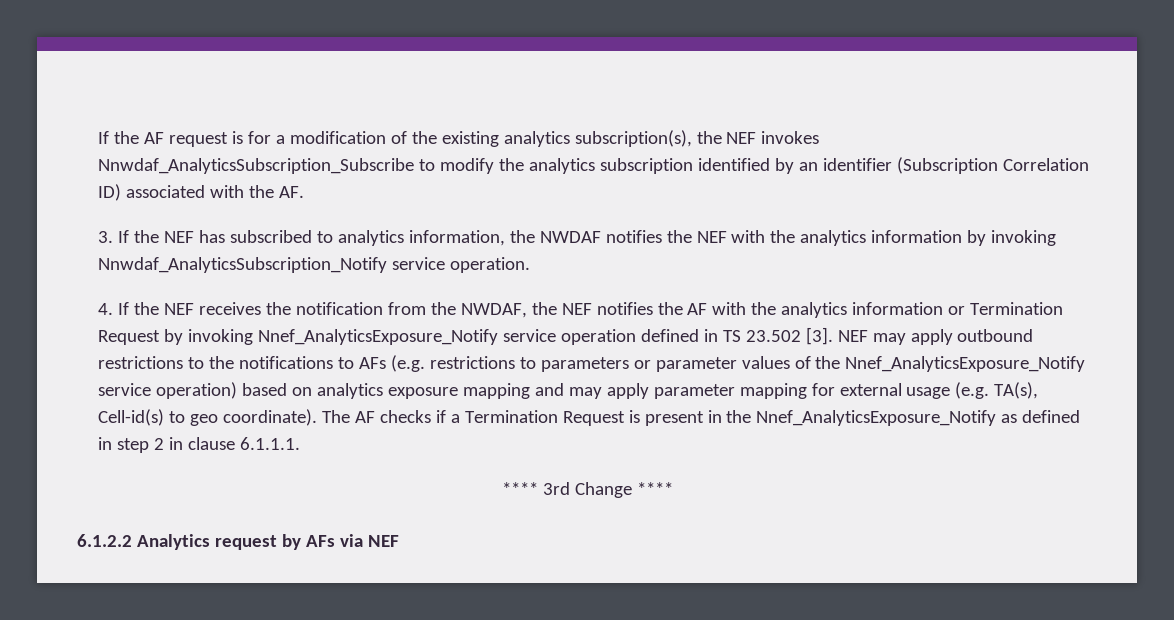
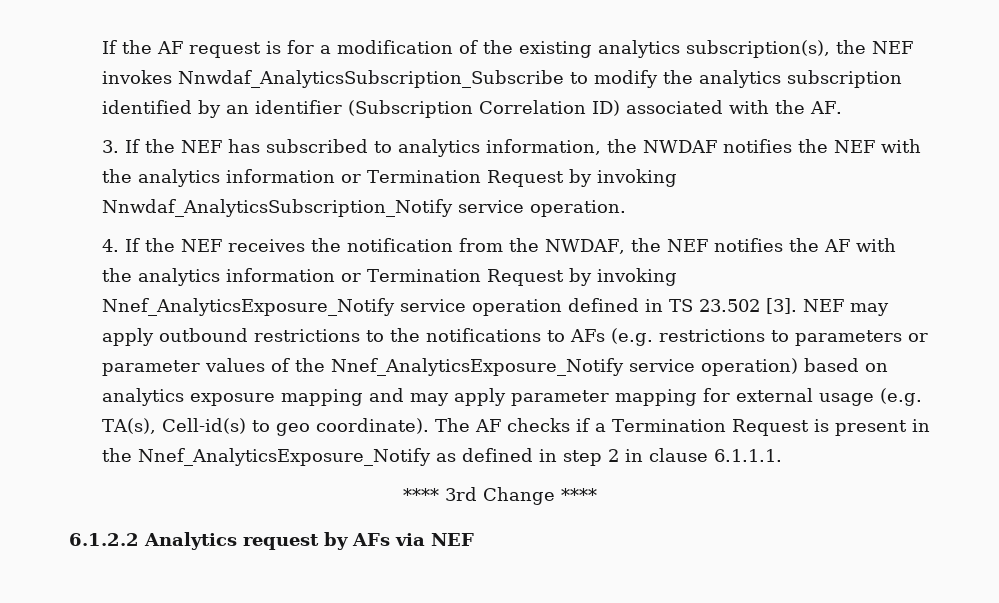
(963, 236) none -> [340,170,564,187] or Termination Request

